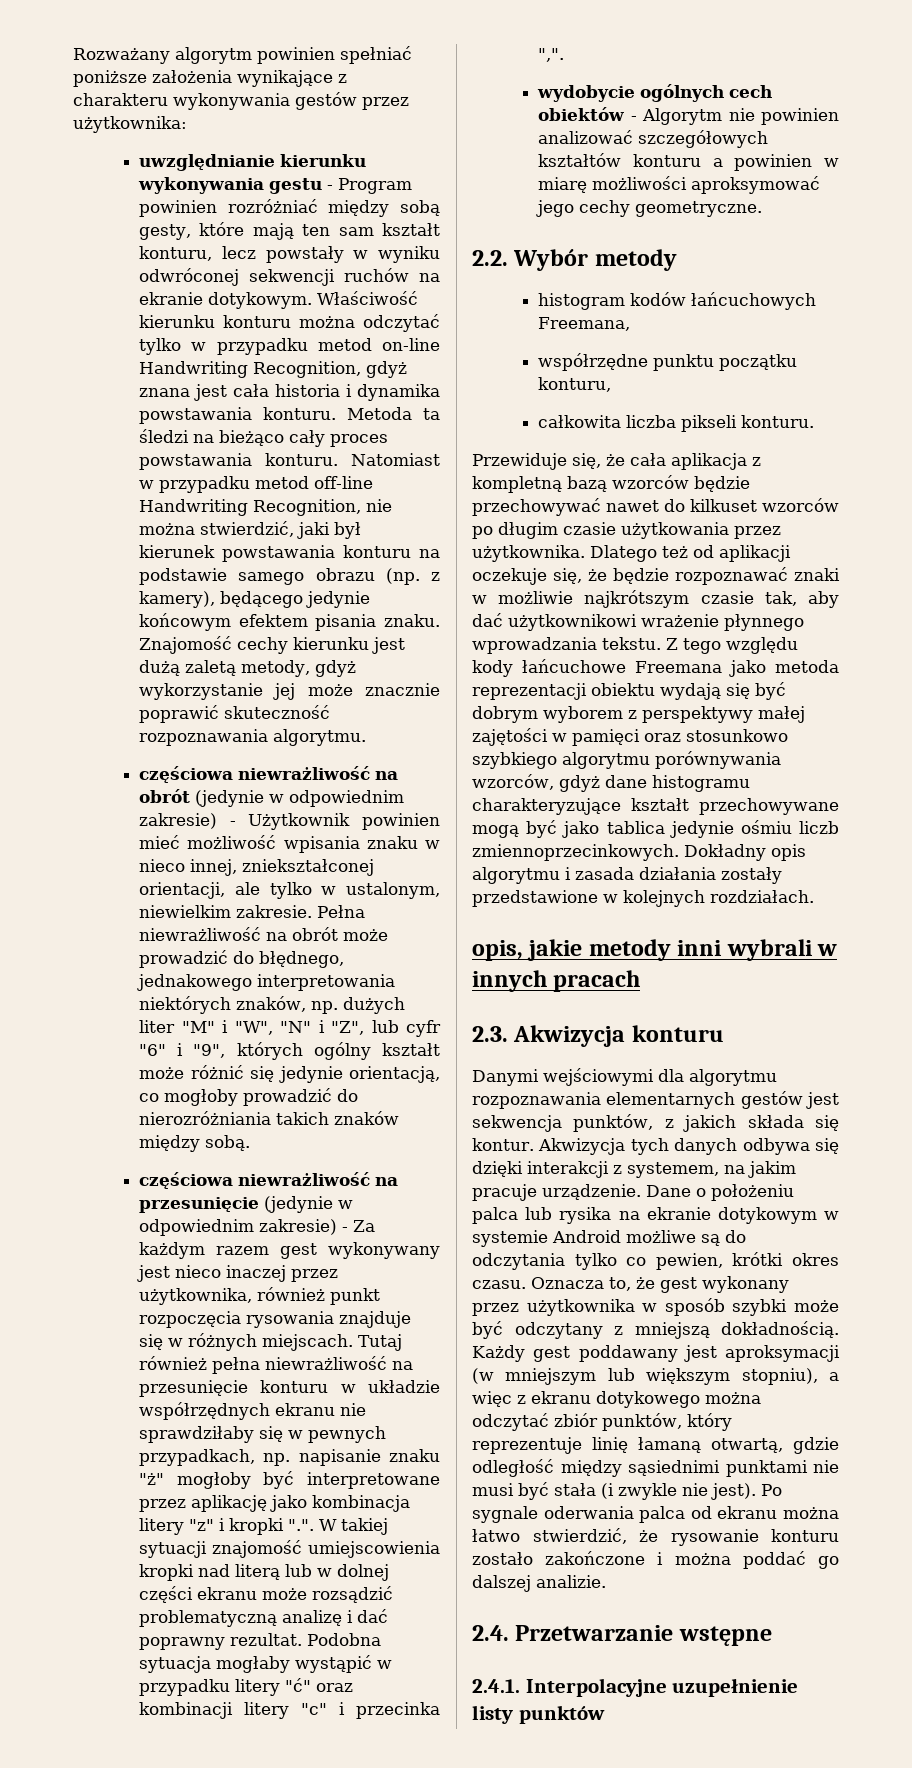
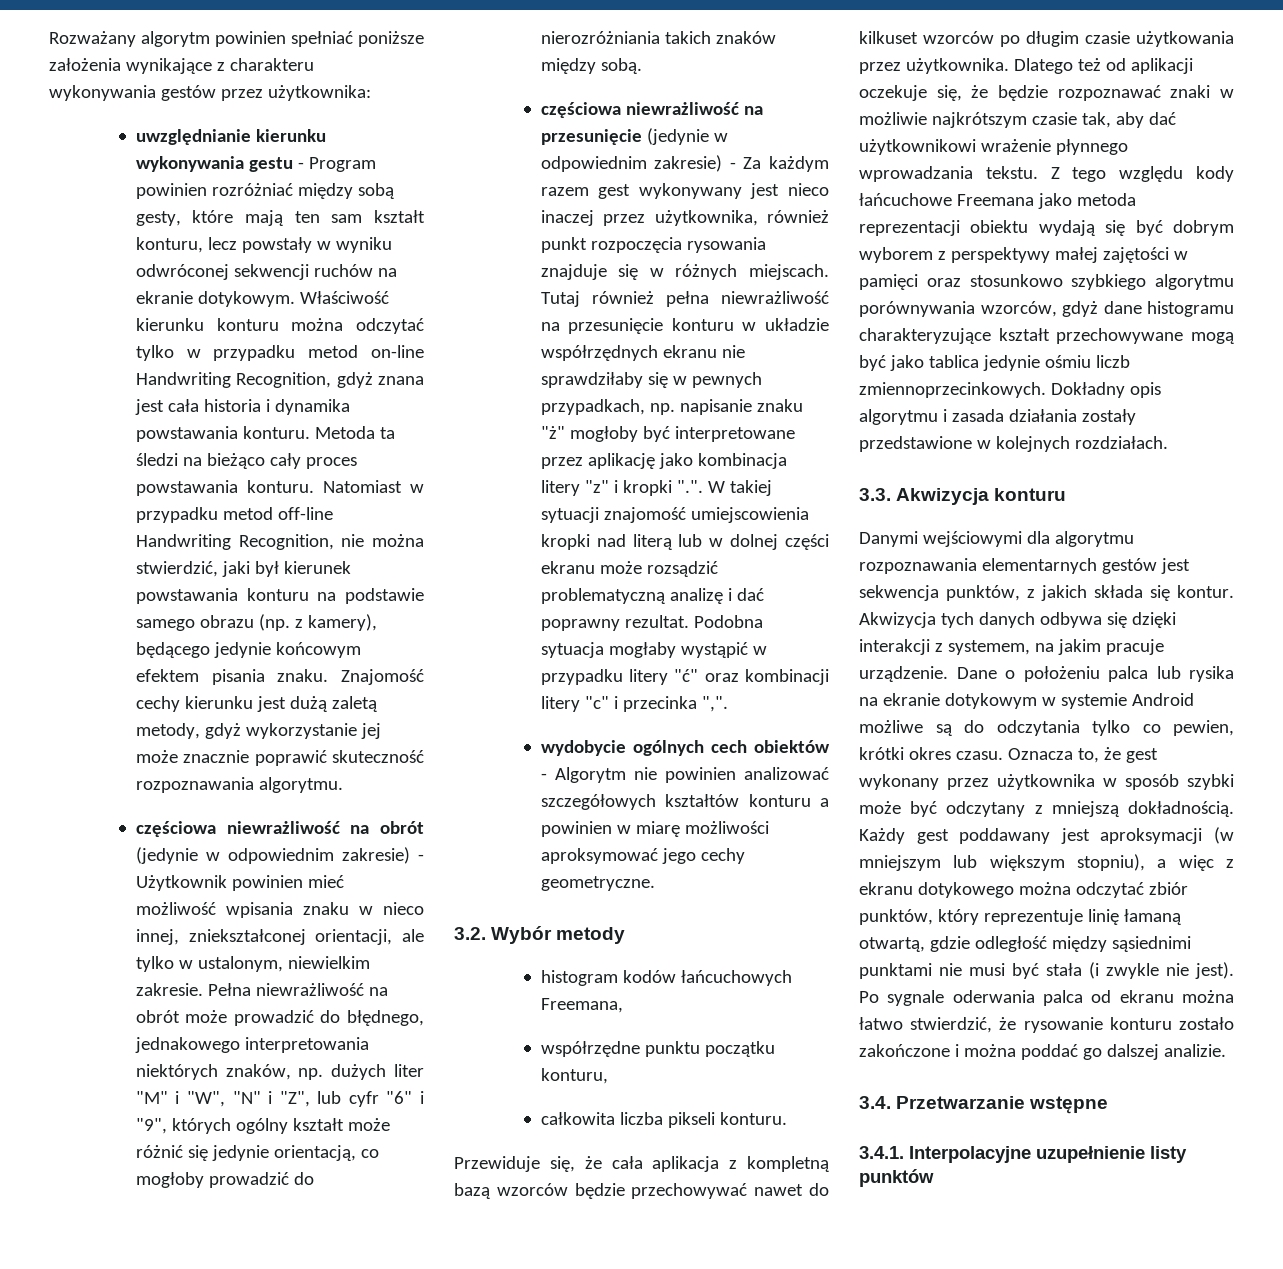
[472,250,508,266] 2.2. -> [454,927,486,940] 3.2.
[472,939,838,961] [472,970,641,992] [472,1026,508,1042] opis, jakie metody inni wybrali w innych pracach // 2.3. -> [859,488,891,501] 3.3.
[472,1625,509,1641] 2.4. -> [859,1096,891,1109] 3.4.
[472,1679,520,1693] 2.4.1. -> [859,1146,904,1159] 3.4.1.

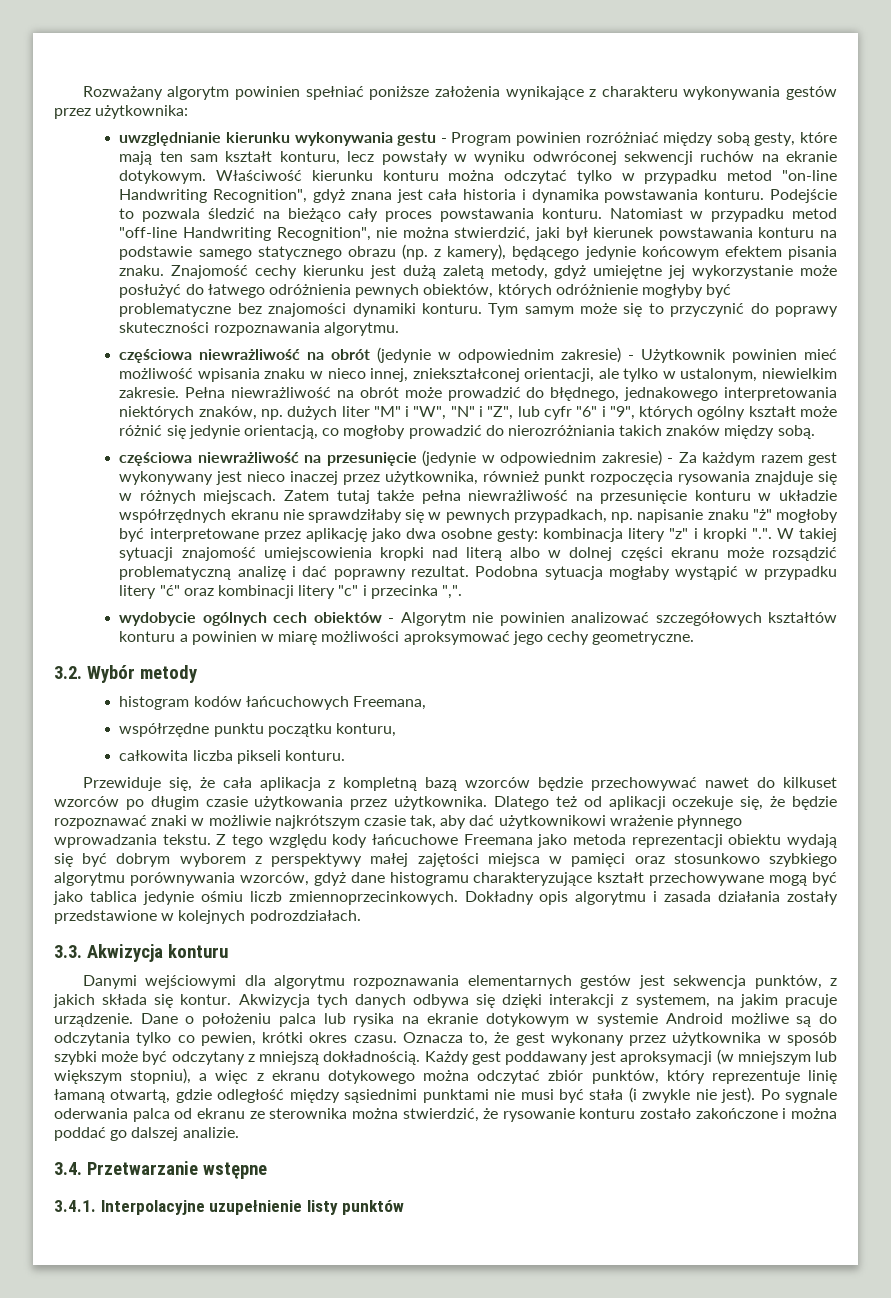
[371,345,424,358] [135,372,332,388] on-line Handwriting Recognition, -> [782,170,838,181] [119,189,308,203] "on-line Handwriting Recognition",
[314,426,395,439] [135,453,178,466] Metoda ta śledzi -> [770,189,838,203] [119,208,255,222] Podejście to pozwala śledzić
[277,507,333,520] [135,534,334,550] off-line Handwriting Recognition, -> [119,227,371,241] "off-line Handwriting Recognition",
(195, 625) none -> [257,246,342,260] statycznego
[245,723,381,739] [135,750,424,766] wykorzystanie jej może znacznie poprawić skuteczność -> [593,265,837,279] [119,284,732,298] [119,303,838,317] [119,322,210,333] umiejętne jej wykorzystanie może posłużyć do łatwego odróżnienia pewnych obiektów, których odróżnienie mogłyby być problematyczne bez znajomości dynamiki konturu. Tym samym może się to przyczynić do poprawy skuteczności
[540,291,654,307] Tutaj również -> [284,490,415,504] Zatem tutaj także
(693, 461) none -> [405,528,539,542] dwa osobne gesty:
[678,534,703,547] lub -> [510,547,541,558] albo
(1169, 255) none -> [487,853,540,867] miejsca
[1074,436,1168,449] rozdziałach. -> [249,910,361,924] podrozdziałach.
[1182,990,1234,1003] [859,1017,903,1030] można łatwo -> [249,1108,398,1119] ze sterownika można

